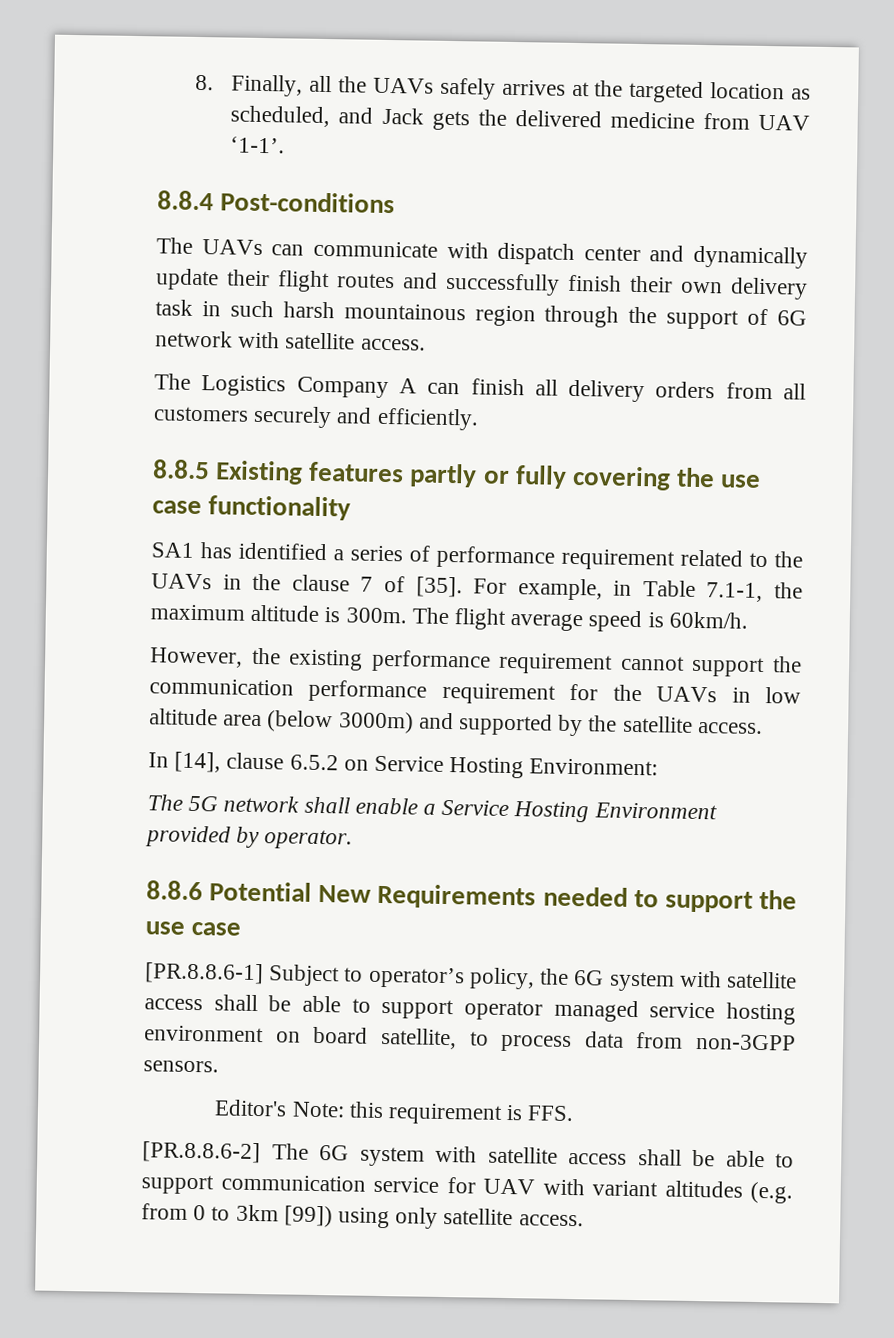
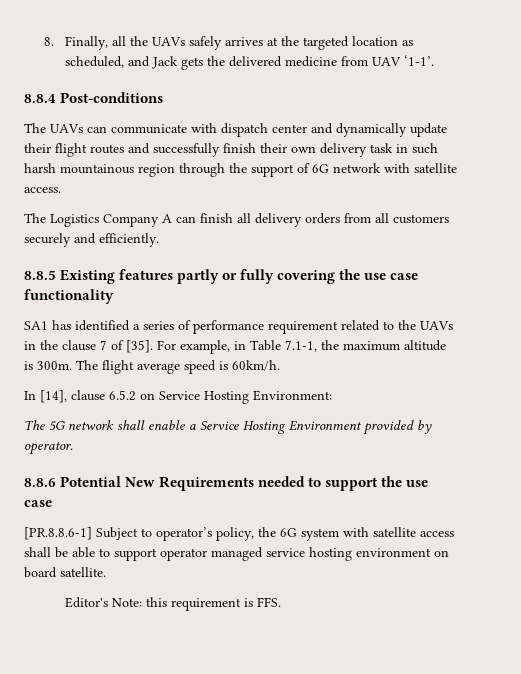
[150,647,802,678] [149,678,802,705] [149,708,763,737] // However, the existing performance requirement cannot support the communication performance requirement for the UAVs in low altitude area (below 3000m) and supported by the satellite access. -> (280, 365) none
[379,1027,796,1053] [143,1060,219,1073] satellite, to process data from non-3GPP sensors. -> [60,567,106,577] satellite.
[142,1141,794,1168] [141,1174,793,1204] [141,1203,584,1229] // [PR.8.8.6-2] The 6G system with satellite access shall be able to support communication service for UAV with variant altitudes (e.g. from 0 to 3km [99]) using only satellite access. -> (281, 602) none

